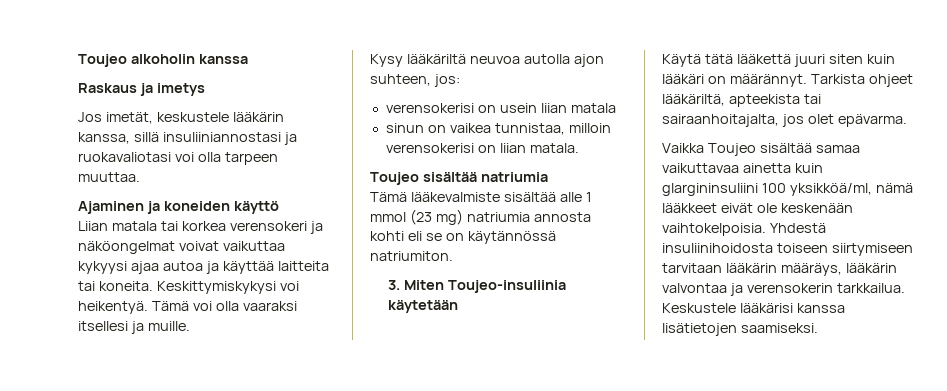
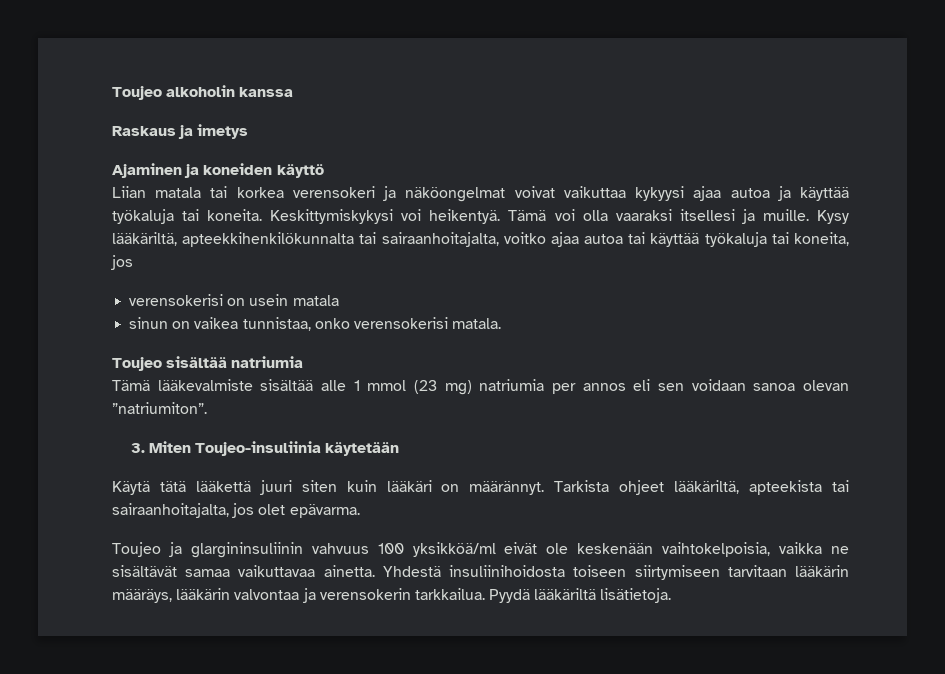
[78,112,284,124] [78,132,297,145] [78,152,278,165] [78,172,140,182] // Jos imetät, keskustele lääkärin kanssa, sillä insuliiniannostasi ja ruokavaliotasi voi olla tarpeen muuttaa. -> (249, 131) none
[277,261,329,271] laitteita -> [112,209,174,224] työkaluja
[370,54,604,67] [370,74,460,87] // Kysy lääkäriltä neuvoa autolla ajon suhteen, jos: -> [817,210,850,224] [112,232,849,247] [111,255,133,270] Kysy lääkäriltä, apteekkihenkilökunnalta tai sairaanhoitajalta, voitko ajaa autoa tai käyttää työkaluja tai koneita, jos
[540,103,567,113] liian -> (289, 300) none
[568,123,611,133] [385,143,526,153] milloin verensokerisi on liian -> [314,317,448,329] onko verensokerisi
[533,212,591,222] [370,231,556,244] [370,251,453,261] annosta kohti eli se on käytännössä natriumiton. -> [552,379,849,394] [112,402,207,414] per annos eli sen voidaan sanoa olevan ”natriumiton”.
[662,143,860,156] [662,163,823,173] [662,183,913,196] [662,203,853,213] [662,223,766,236] Vaikka Toujeo sisältää samaa vaikuttavaa ainetta kuin glargininsuliini 100 yksikköä/ml, nämä lääkkeet eivät ole keskenään vaihtokelpoisia. -> [112,542,849,558] [112,565,375,577] Toujeo ja glargininsuliinin vahvuus 100 yksikköä/ml eivät ole keskenään vaihtokelpoisia, vaikka ne sisältävät samaa vaikuttavaa ainetta.
[662,303,845,313] [662,323,818,336] Keskustele lääkärisi kanssa lisätietojen saamiseksi. -> [489,588,672,603] Pyydä lääkäriltä lisätietoja.

